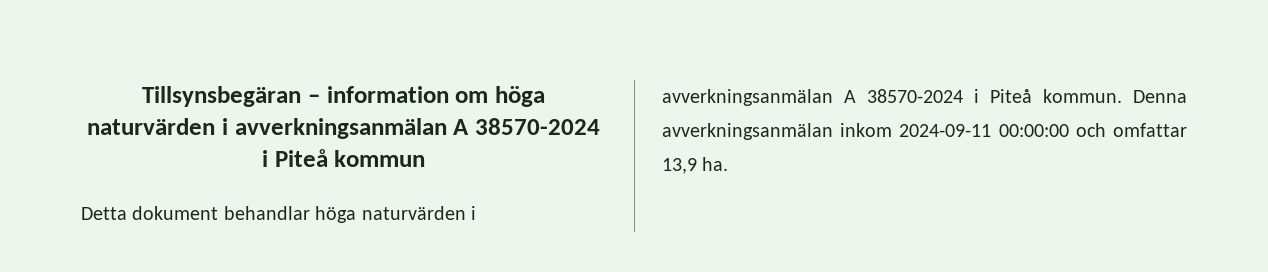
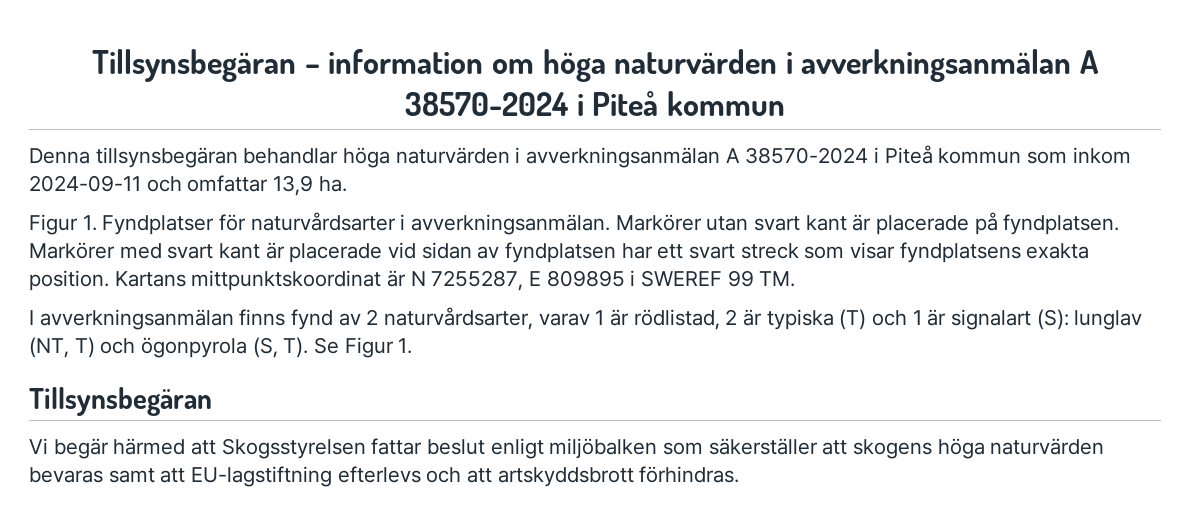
[81,206,219,220] Detta dokument -> [29,147,238,168] Denna tillsynsbegäran
[1043,89,1187,103] [662,123,833,140] kommun. Denna avverkningsanmälan -> [938,148,1068,164] kommun som
[998,124,1069,137] 00:00:00 -> (141, 183) none
(729, 164) none -> [29,212,1120,235] [29,242,1090,263] [29,270,796,291] [29,307,1143,330] [29,337,413,358] [29,387,212,416] [29,438,1105,459] [29,466,740,487] // Figur 1. Fyndplatser för naturvårdsarter i avverkningsanmälan. Markörer utan svart kant är placerade på fyndplatsen. Markörer med svart kant är placerade vid sidan av fyndplatsen har ett svart streck som visar fyndplatsens exakta position. Kartans mittpunktskoordinat är N 7255287, E 809895 i SWEREF 99 TM. // I avverkningsanmälan finns fynd av 2 naturvårdsarter, varav 1 är rödlistad, 2 är typiska (T) och 1 är signalart (S): lunglav (NT, T) och ögonpyrola (S, T). Se Figur 1. // Tillsynsbegäran // Vi begär härmed att Skogsstyrelsen fattar beslut enligt miljöbalken som säkerställer att skogens höga naturvärden bevaras samt att EU-lagstiftning efterlevs och att artskyddsbrott förhindras.

